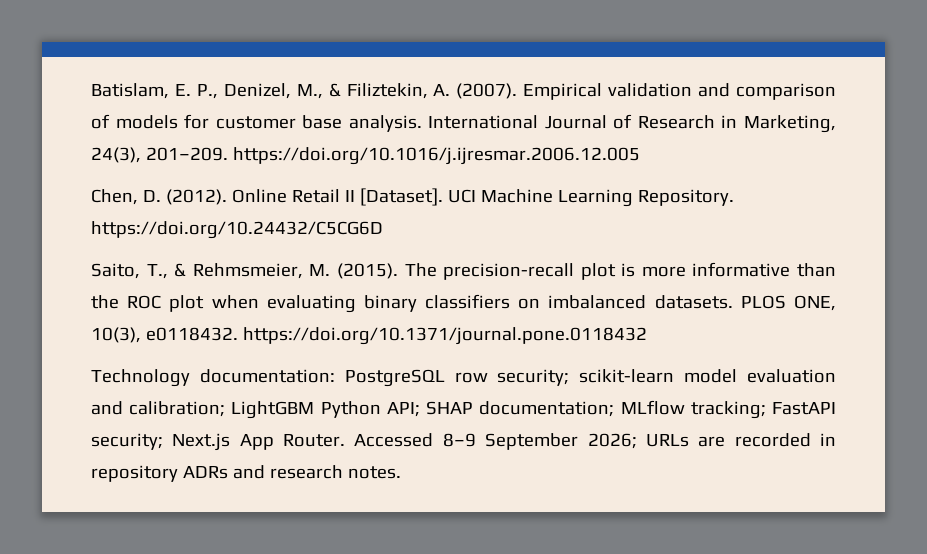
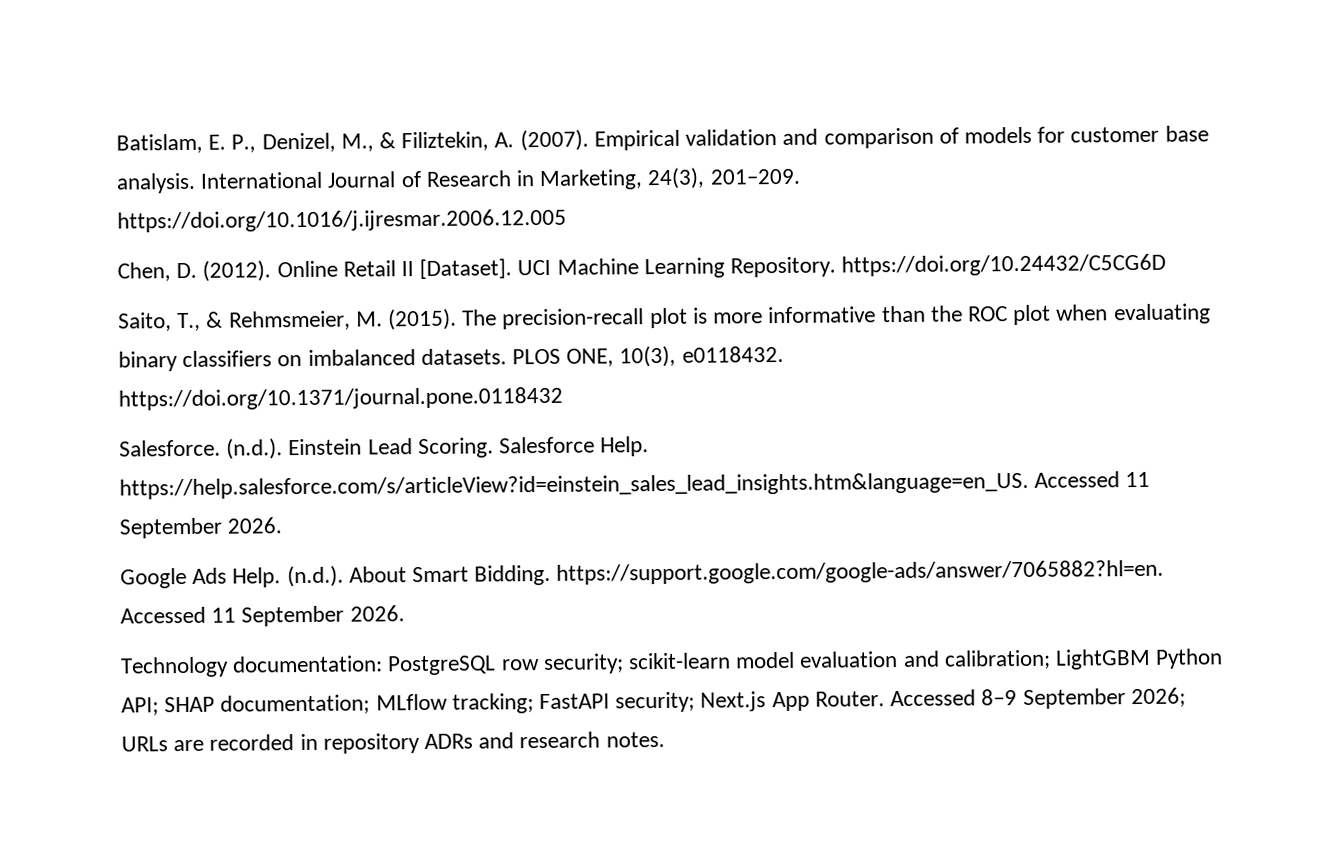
(647, 336) none -> [119,436,650,460] [119,471,1151,500] [119,517,283,539] [120,559,1165,589] [120,605,405,627] // Salesforce. (n.d.). Einstein Lead Scoring. Salesforce Help. https://help.salesforce.com/s/articleView?id=einstein_sales_lead_insights.htm&language=en_US. Accessed 11 September 2026. // Google Ads Help. (n.d.). About Smart Bidding. https://support.google.com/google-ads/answer/7065882?hl=en. Accessed 11 September 2026.

